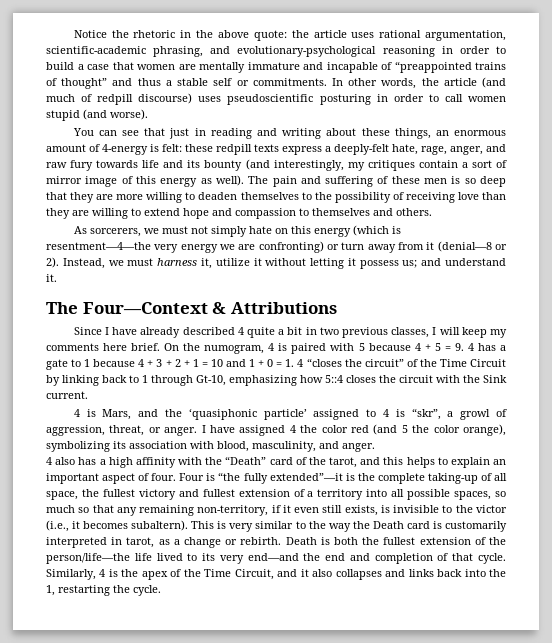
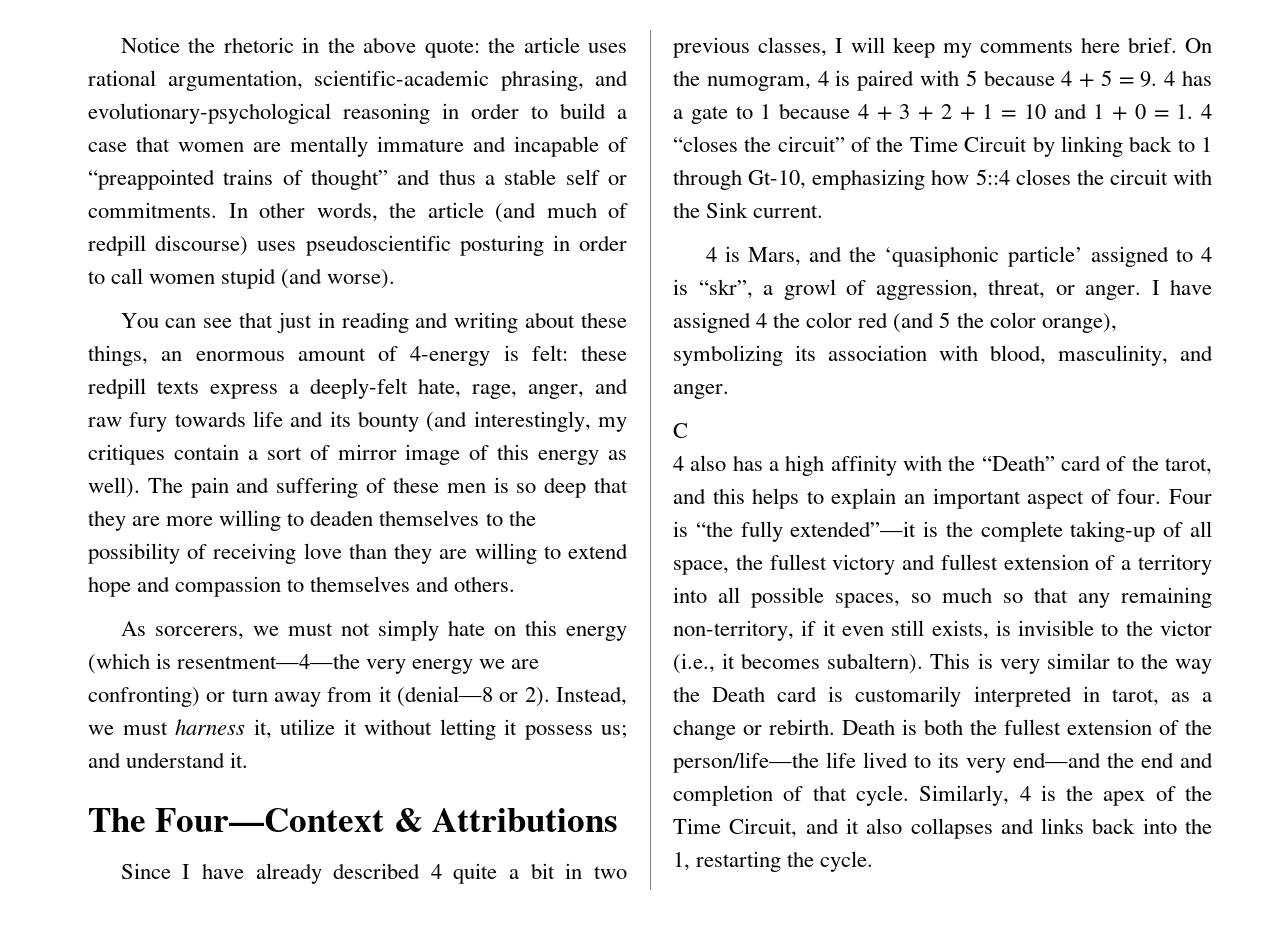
(375, 447) none -> [673,423,688,438] // C

